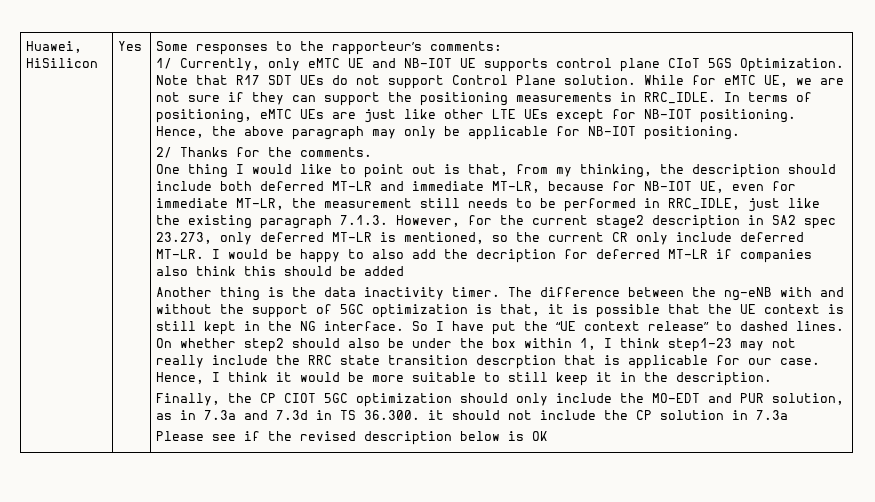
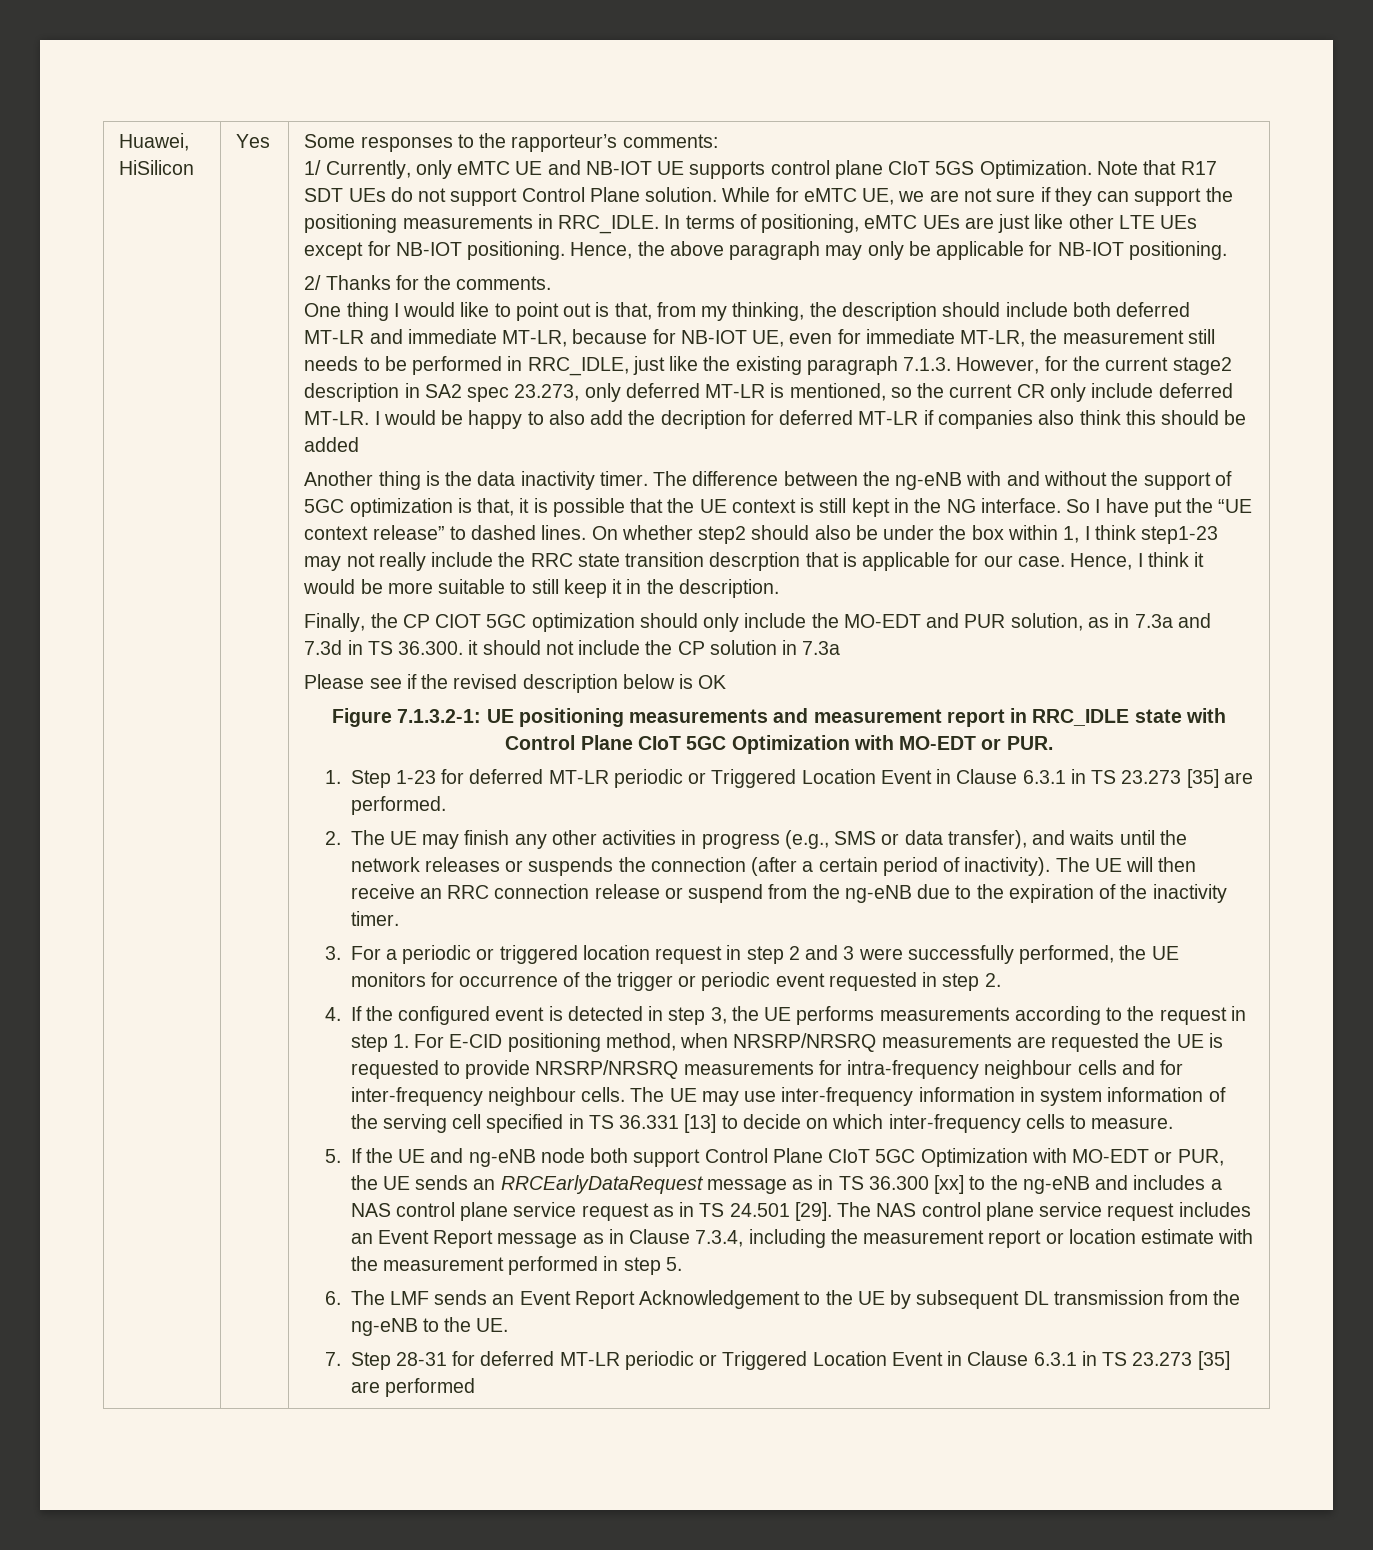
(549, 436) none -> [332,708,1226,727] [505,735,1053,754] [324,769,1254,788] [350,796,446,815] [324,830,1188,849] [350,857,1197,876] [350,884,1227,903] [350,911,399,926] [324,945,1179,964] [350,972,1001,991] [324,1006,1247,1025] [350,1033,1223,1052] [350,1060,1184,1079] [350,1087,1226,1106] [350,1114,1174,1133] [324,1148,1224,1167] [350,1175,1222,1194] [350,1202,1251,1221] [350,1229,1254,1248] [350,1256,682,1275] [324,1290,1241,1309] [350,1317,509,1336] [324,1351,1230,1370] [350,1378,475,1397] // Figure 7.1.3.2-1: UE positioning measurements and measurement report in RRC_IDLE state with Control Plane CIoT 5GC Optimization with MO-EDT or PUR. // 1. Step 1-23 for deferred MT-LR periodic or Triggered Location Event in Clause 6.3.1 in TS 23.273 [35] are performed. // 2. The UE may finish any other activities in progress (e.g., SMS or data transfer), and waits until the network releases or suspends the connection (after a certain period of inactivity). The UE will then receive an RRC connection release or suspend from the ng-eNB due to the expiration of the inactivity timer. // 3. For a periodic or triggered location request in step 2 and 3 were successfully performed, the UE monitors for occurrence of the trigger or periodic event requested in step 2. // 4. If the configured event is detected in step 3, the UE performs measurements according to the request in step 1. For E-CID positioning method, when NRSRP/NRSRQ measurements are requested the UE is requested to provide NRSRP/NRSRQ measurements for intra-frequency neighbour cells and for inter-frequency neighbour cells. The UE may use inter-frequency information in system information of the serving cell specified in TS 36.331 [13] to decide on which inter-frequency cells to measure. // 5. If the UE and ng-eNB node both support Control Plane CIoT 5GC Optimization with MO-EDT or PUR, the UE sends an RRCEarlyDataRequest message as in TS 36.300 [xx] to the ng-eNB and includes a NAS control plane service request as in TS 24.501 [29]. The NAS control plane service request includes an Event Report message as in Clause 7.3.4, including the measurement report or location estimate with the measurement performed in step 5. // 6. The LMF sends an Event Report Acknowledgement to the UE by subsequent DL transmission from the ng-eNB to the UE. // 7. Step 28-31 for deferred MT-LR periodic or Triggered Location Event in Clause 6.3.1 in TS 23.273 [35] are performed

